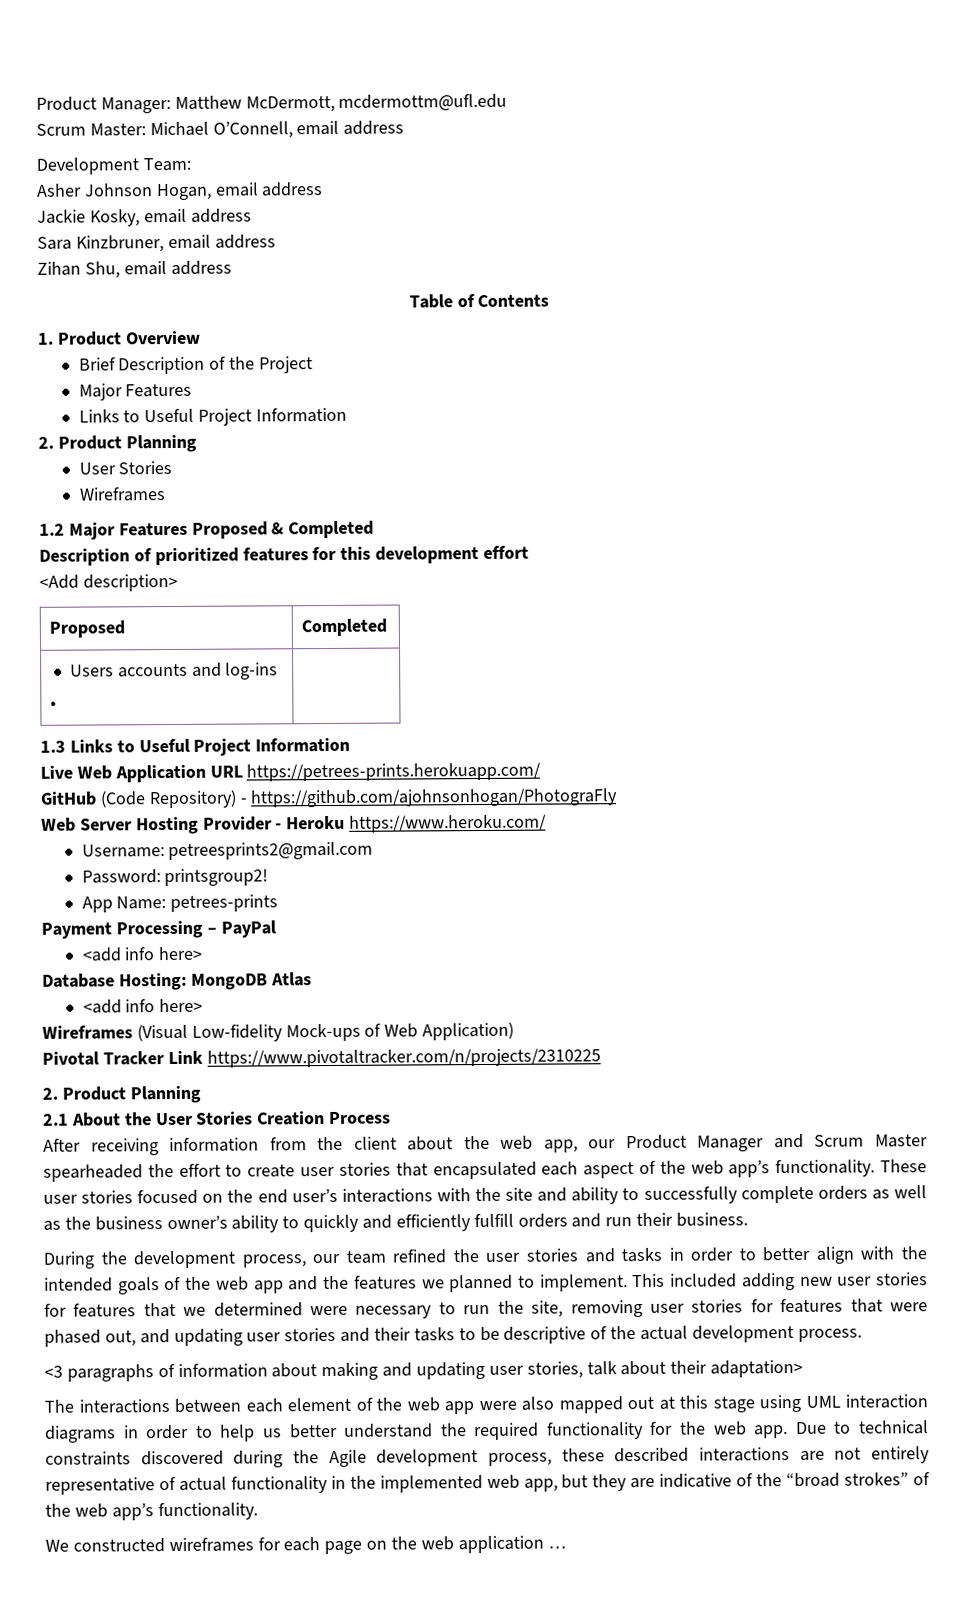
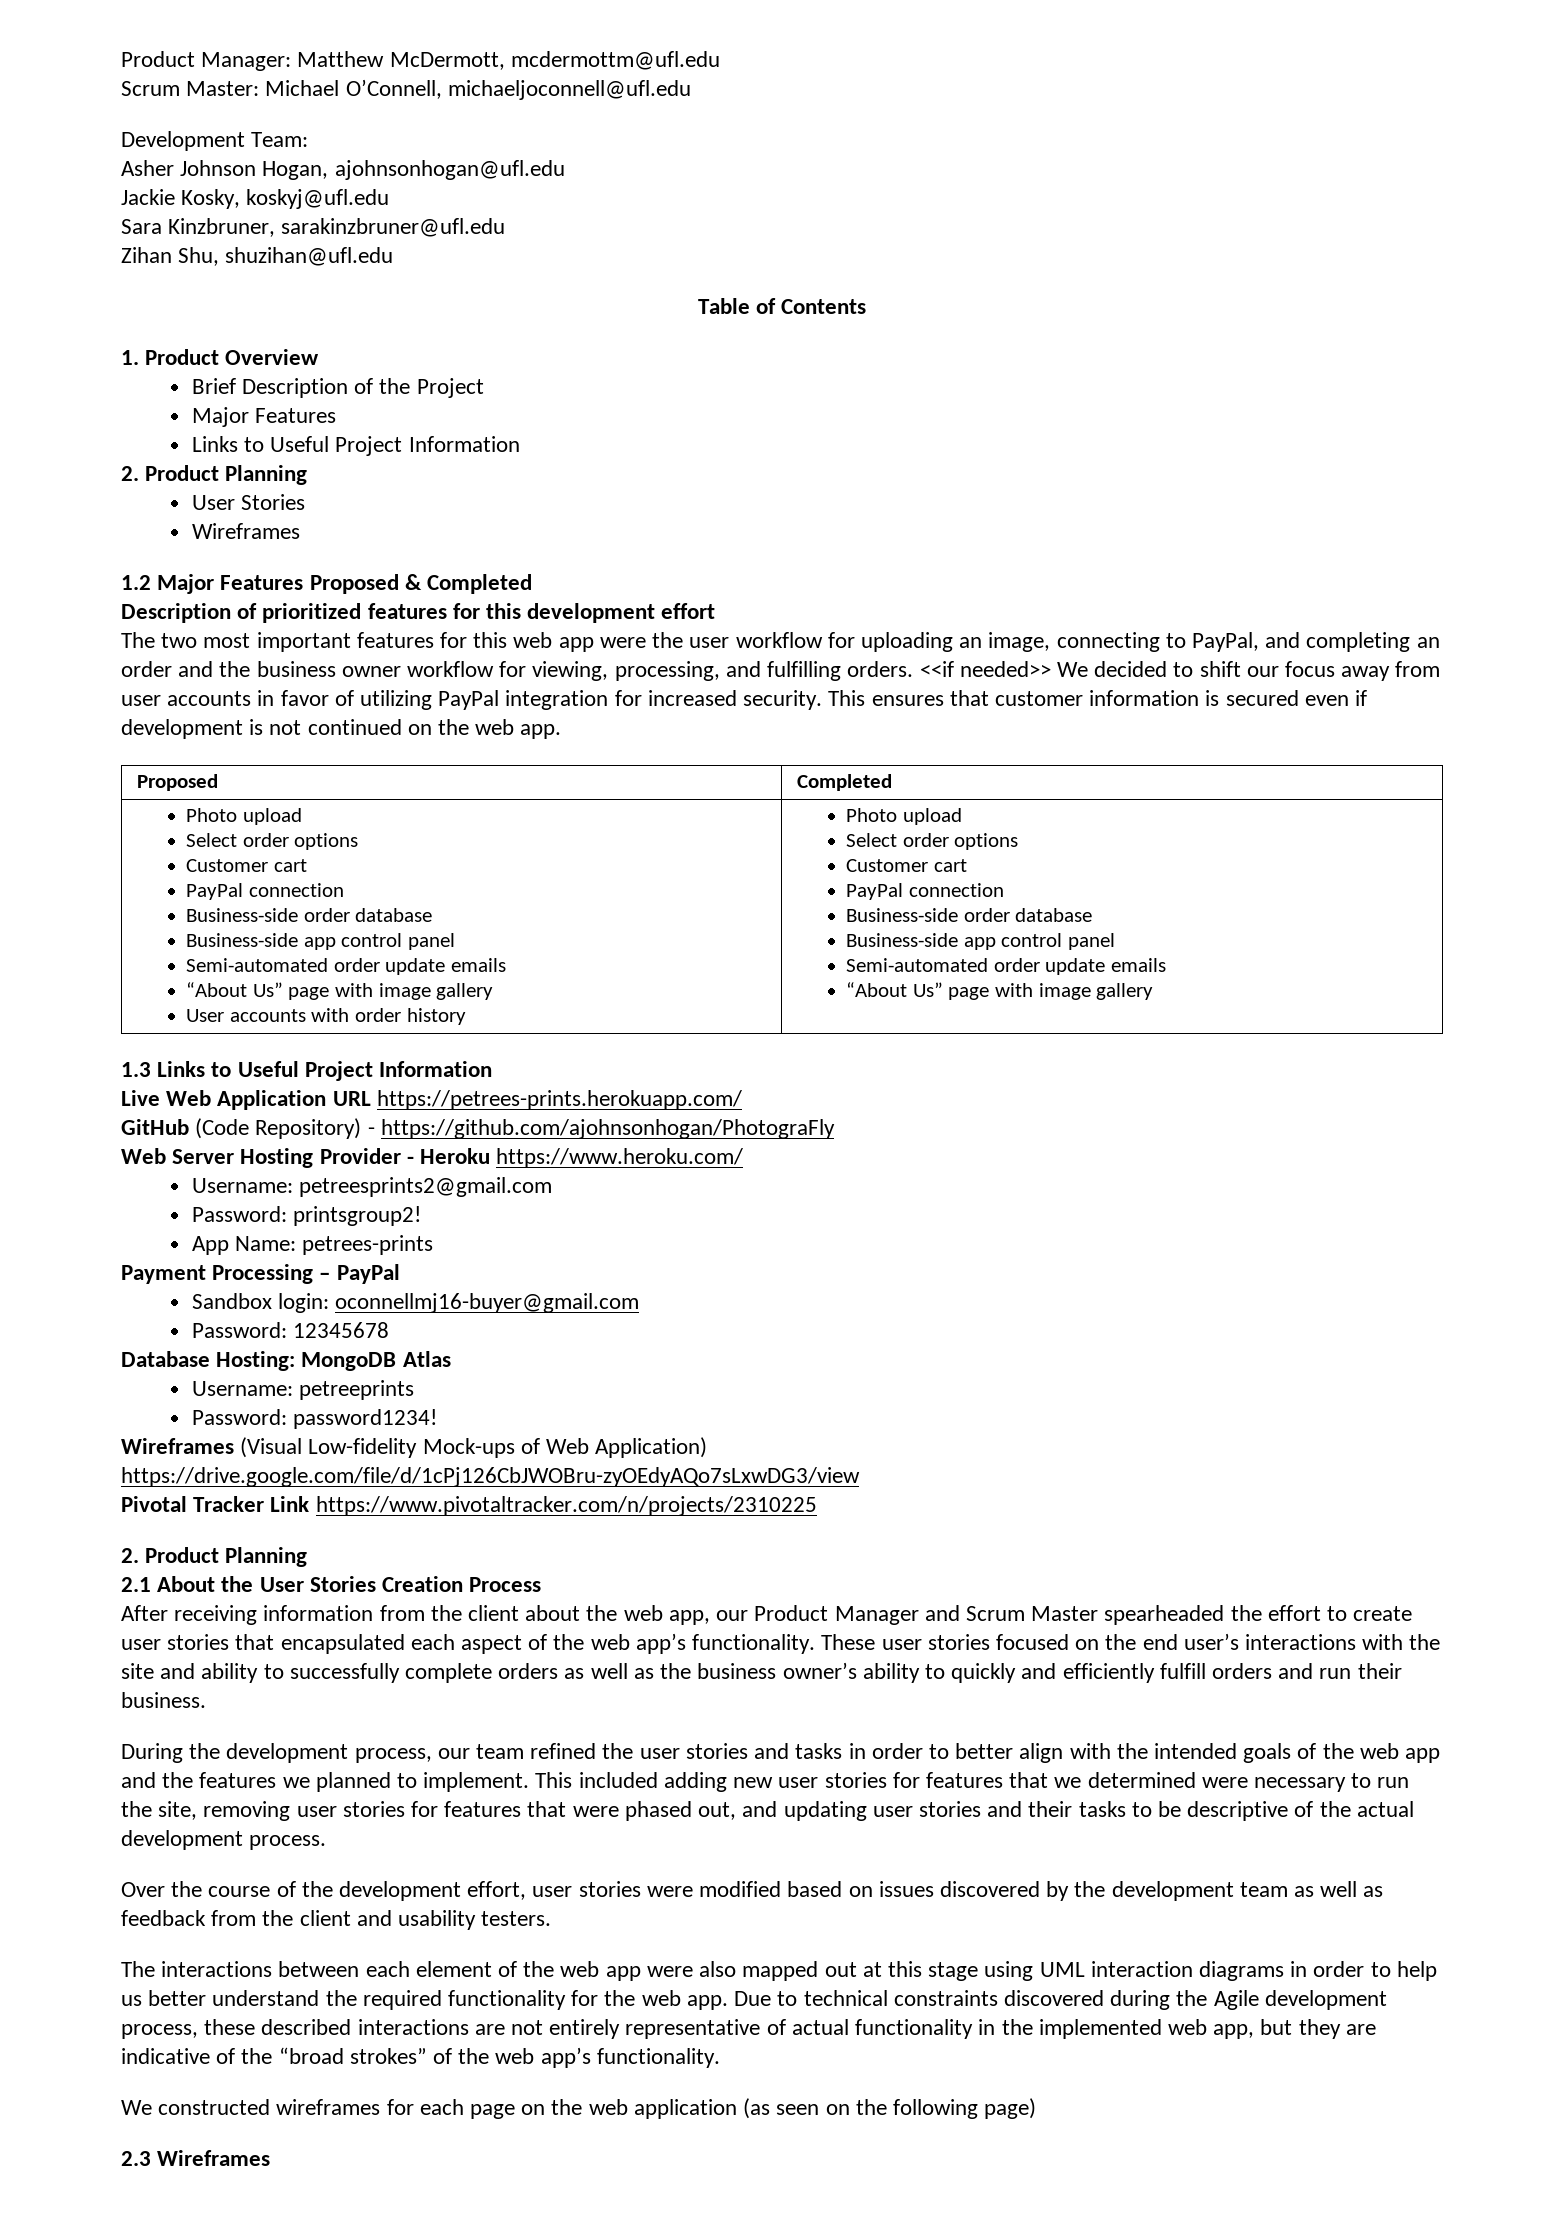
[296,120,405,136] email address -> [447,80,691,100] michaeljoconnell@ufl.edu
[215,182,324,197] email address -> [334,160,565,180] ajohnsonhogan@ufl.edu
[143,208,252,224] email address -> [246,189,390,209] koskyj@ufl.edu
[167,234,276,250] email address -> [281,218,506,237] sarakinzbruner@ufl.edu
[123,260,232,276] email address -> [225,247,394,266] shuzihan@ufl.edu
[39,573,178,592] [49,620,126,638] [301,618,388,637] [69,662,279,680] [50,701,57,709] <Add description> // Proposed | Completed // Users accounts and log-ins // • | -> [121,632,1440,652] [121,661,1441,681] [121,690,1367,710] [121,719,562,739] [136,774,218,791] [796,774,892,791] [186,808,302,825] [186,833,359,850] [186,859,307,872] [186,883,344,900] [186,908,433,922] [186,933,455,950] [186,958,506,975] [186,982,494,1000] [186,1008,466,1025] [846,808,962,825] [846,833,1019,850] [846,859,967,872] [846,883,1004,900] [846,908,1093,922] [846,933,1115,950] [846,958,1166,975] [846,982,1154,1000] The two most important features for this web app were the user workflow for uploading an image, connecting to PayPal, and completing an order and the business owner workflow for viewing, processing, and fulfilling orders. <<if needed>> We decided to shift our focus away from user accounts in favor of utilizing PayPal integration for increased security. This ensures that customer information is secured even if development is not continued on the web app. // Proposed | Completed // Photo upload // Select order options // Customer cart // PayPal connection // Business-side order database // Business-side app control panel // Semi-automated order update emails // “About Us” page with image gallery // User accounts with order history | Photo upload // Select order options // Customer cart // PayPal connection // Business-side order database // Business-side app control panel // Semi-automated order update emails // “About Us” page with image gallery
[81,946,204,962] <add info here> -> [191,1293,640,1313] [191,1322,389,1338] Sandbox login: oconnellmj16-buyer@gmail.com // Password: 12345678
[82,998,204,1014] <add info here> -> [191,1380,414,1400] [191,1409,437,1429] Username: petreeprints // Password: password1234!
(515, 1031) none -> [121,1467,860,1487] https://drive.google.com/file/d/1cPj126CbJWOBru-zyOEdyAQo7sLxwDG3/view
[44,1359,804,1382] <3 paragraphs of information about making and updating user stories, talk about their adaptation> -> [121,1881,1384,1901] [121,1910,552,1930] Over the course of the development effort, user stories were modified based on issues discovered by the development team as well as feedback from the client and usability testers.
[547,1545,566,1549] … -> [743,2098,1037,2119] [121,2150,271,2166] (as seen on the following page) // 2.3 Wireframes

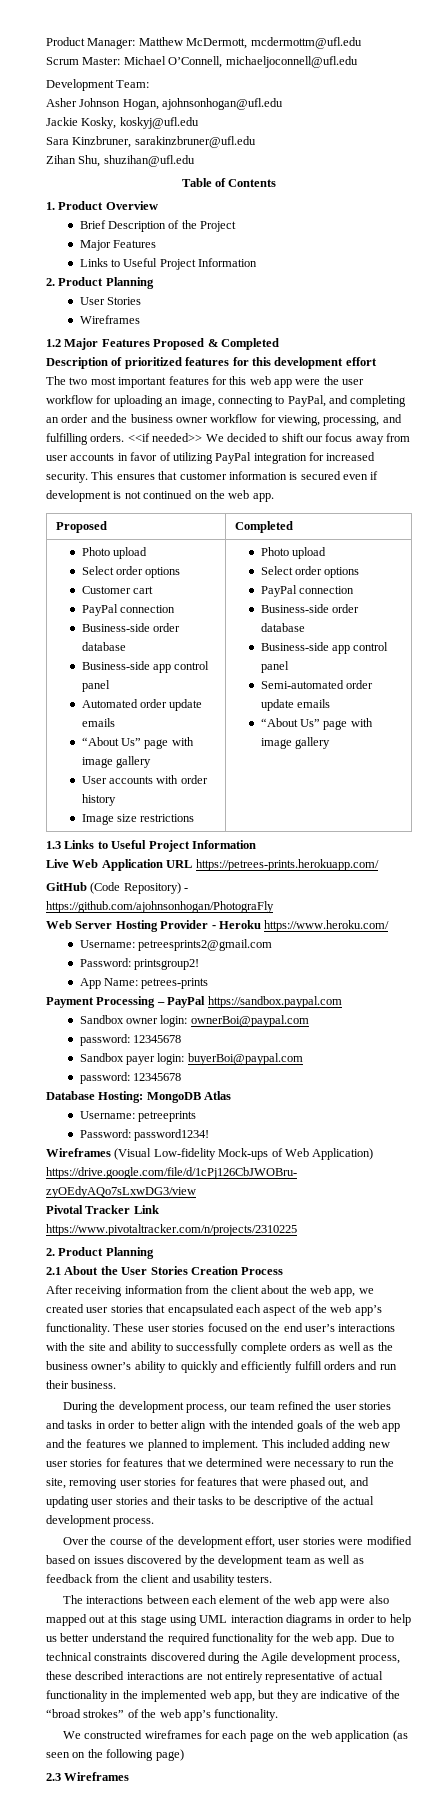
[186,958,329,972] Semi-automated -> [81,699,138,708] Automated
[846,808,962,825] [846,833,1019,850] [846,859,967,872] | Photo upload // Select order options // Customer cart -> [81,814,195,825] [260,547,327,559] [260,566,360,578] // Image size restrictions | Photo upload // Select order options
[191,1293,640,1313] [191,1322,287,1338] // Sandbox login: oconnellmj16-buyer@gmail.com // Password: -> [207,996,342,1008] [79,1015,309,1027] [79,1034,181,1046] [79,1053,303,1065] [79,1072,130,1084] https://sandbox.paypal.com // Sandbox owner login: ownerBoi@paypal.com // password: 12345678 // Sandbox payer login: buyerBoi@paypal.com // password:
[716,1605,1413,1625] our Product Manager and Scrum Master spearheaded the effort to create -> [358,1288,374,1294] [46,1304,84,1313] we created

